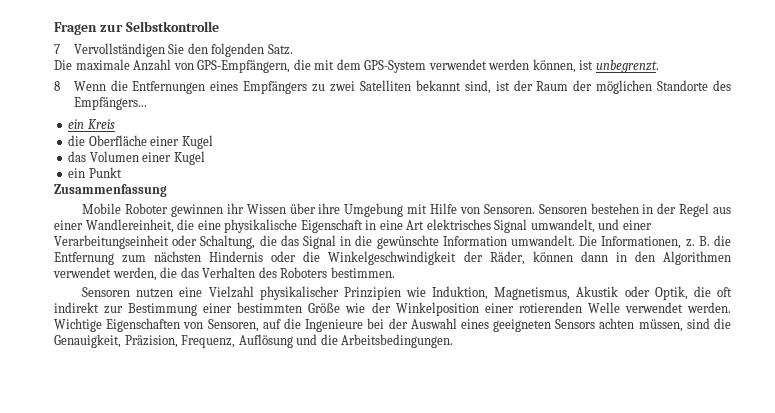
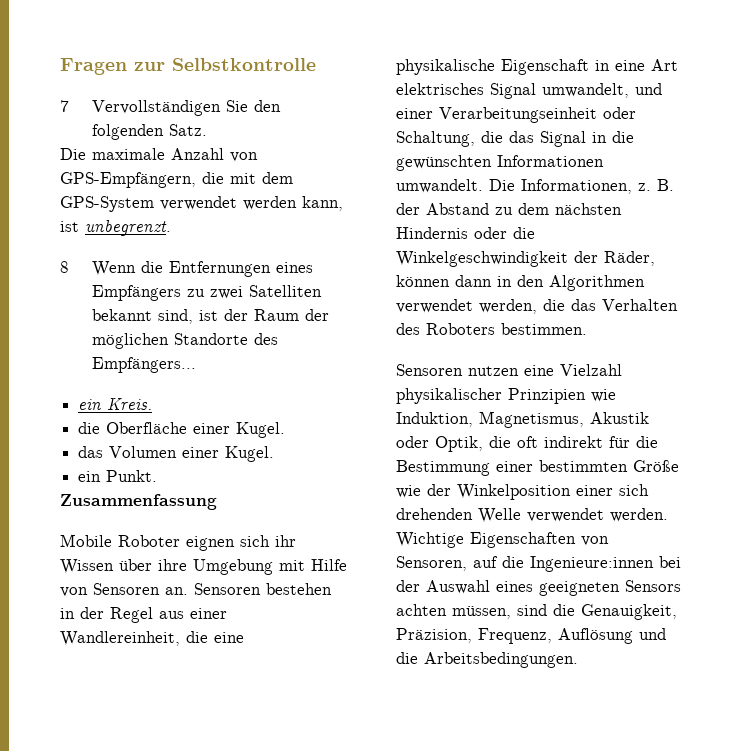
[532,59,576,73] können, -> [302,196,343,211] kann,
[87,119,115,129] Kreis -> [107,398,153,410] Kreis.
[181,135,213,149] Kugel -> [236,422,286,438] Kugel.
[173,151,205,165] [68,167,122,178] Kugel // ein Punkt -> [225,446,275,462] [78,470,158,482] Kugel. // ein Punkt.
[170,204,223,217] gewinnen -> [186,535,270,551] eignen sich
[483,204,535,214] Sensoren. -> [93,583,188,595] Sensoren an.
[376,235,507,249] gewünschte Information -> [396,155,604,171] gewünschten Informationen
[714,235,732,246] [54,252,147,265] die Entfernung zum -> [396,203,549,215] der Abstand zu dem
[104,306,124,314] zur -> [609,436,658,448] für die
[518,302,582,313] rotierenden -> [619,484,649,496] [396,508,473,520] sich drehenden
[305,319,364,332] Ingenieure -> [530,556,654,572] Ingenieure:innen

